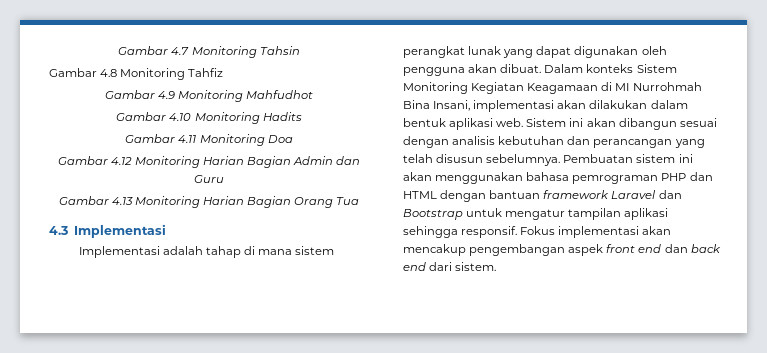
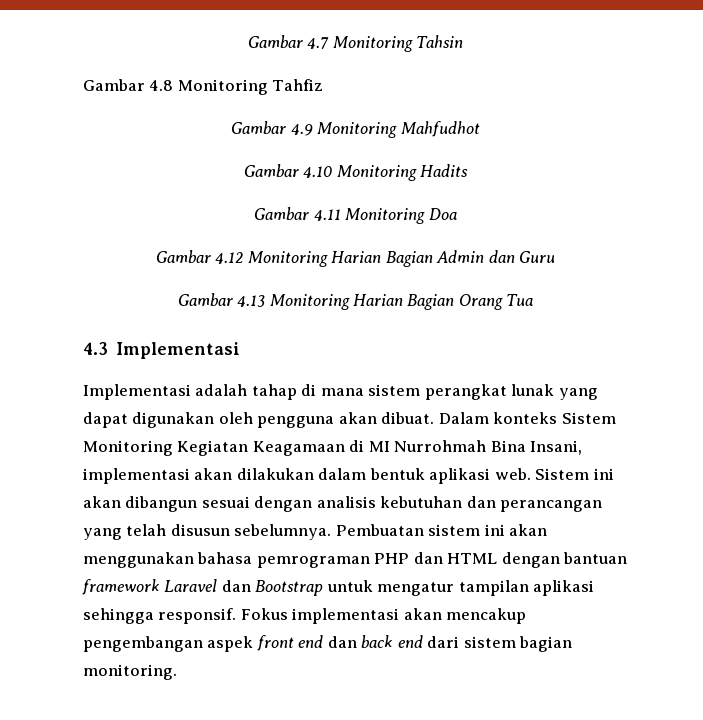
[455,262,497,271] sistem. -> [463,636,573,652] [83,664,177,680] sistem bagian monitoring.

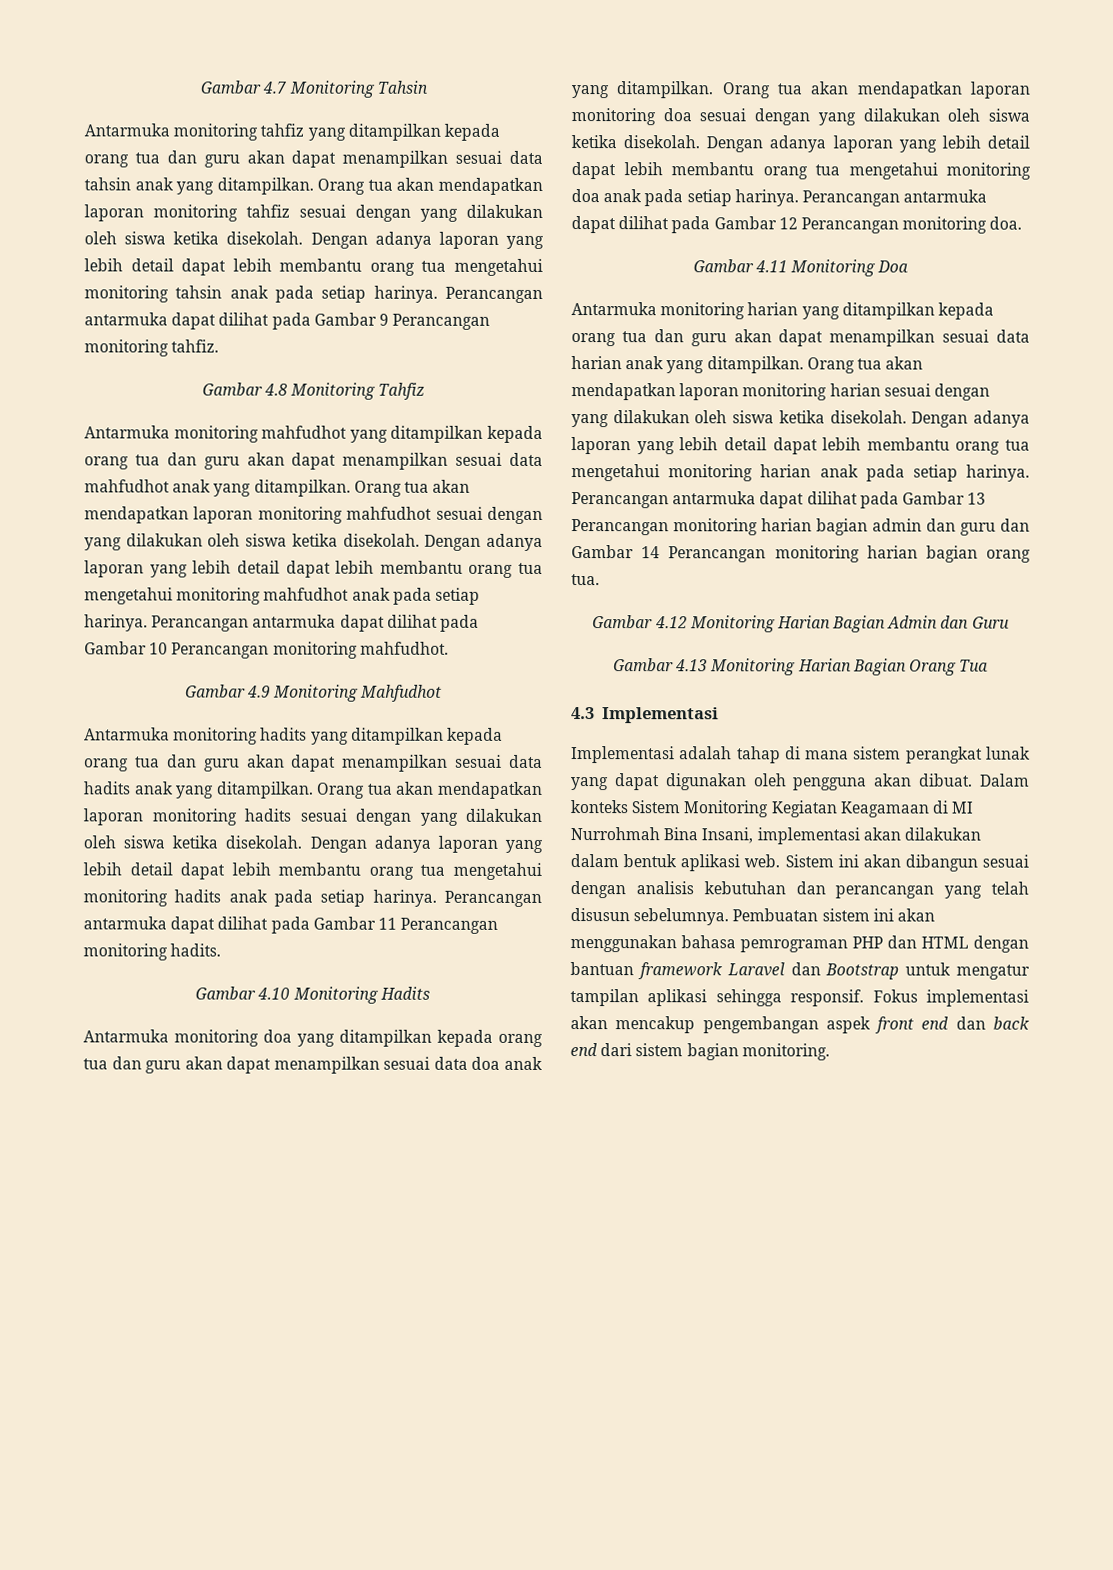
[83,79,324,95] [231,121,480,138] [243,164,469,181] [254,207,457,224] Gambar 4.8 Monitoring Tahfiz // Gambar 4.9 Monitoring Mahfudhot // Gambar 4.10 Monitoring Hadits // Gambar 4.11 Monitoring Doa -> [84,123,500,141] [84,150,543,168] [84,177,543,195] [84,204,543,222] [84,231,544,249] [84,258,543,276] [84,285,543,303] [84,312,491,330] [84,339,220,357] [201,382,426,400] [84,425,543,443] [84,452,543,470] [84,479,471,497] [84,506,543,524] [84,533,543,551] [84,560,543,578] [84,587,480,605] [84,614,479,632] [84,641,449,659] [184,684,443,702] [84,727,503,745] [84,754,543,772] [83,781,543,799] [83,808,542,826] [83,835,543,853] [83,862,542,880] [83,889,542,907] [83,916,499,934] [83,943,222,961] [195,986,430,1004] [83,1029,543,1047] [83,1056,543,1074] [571,81,1030,99] [571,108,1030,126] [571,135,1030,153] [571,162,1031,180] [571,189,988,207] [571,216,1023,234] [692,259,909,277] [571,302,994,320] [571,329,1030,347] [571,356,924,374] [571,383,990,401] [571,410,1030,428] [571,437,1030,455] [571,464,1030,482] [571,491,987,509] [571,518,1030,536] [571,545,1031,563] [571,574,600,586] Antarmuka monitoring tahfiz yang ditampilkan kepada orang tua dan guru akan dapat menampilkan sesuai data tahsin anak yang ditampilkan. Orang tua akan mendapatkan laporan monitoring tahfiz sesuai dengan yang dilakukan oleh siswa ketika disekolah. Dengan adanya laporan yang lebih detail dapat lebih membantu orang tua mengetahui monitoring tahsin anak pada setiap harinya. Perancangan antarmuka dapat dilihat pada Gambar 9 Perancangan monitoring tahfiz. // Gambar 4.8 Monitoring Tahfiz // Antarmuka monitoring mahfudhot yang ditampilkan kepada orang tua dan guru akan dapat menampilkan sesuai data mahfudhot anak yang ditampilkan. Orang tua akan mendapatkan laporan monitoring mahfudhot sesuai dengan yang dilakukan oleh siswa ketika disekolah. Dengan adanya laporan yang lebih detail dapat lebih membantu orang tua mengetahui monitoring mahfudhot anak pada setiap harinya. Perancangan antarmuka dapat dilihat pada Gambar 10 Perancangan monitoring mahfudhot. // Gambar 4.9 Monitoring Mahfudhot // Antarmuka monitoring hadits yang ditampilkan kepada orang tua dan guru akan dapat menampilkan sesuai data hadits anak yang ditampilkan. Orang tua akan mendapatkan laporan monitoring hadits sesuai dengan yang dilakukan oleh siswa ketika disekolah. Dengan adanya laporan yang lebih detail dapat lebih membantu orang tua mengetahui monitoring hadits anak pada setiap harinya. Perancangan antarmuka dapat dilihat pada Gambar 11 Perancangan monitoring hadits. // Gambar 4.10 Monitoring Hadits // Antarmuka monitoring doa yang ditampilkan kepada orang tua dan guru akan dapat menampilkan sesuai data doa anak yang ditampilkan. Orang tua akan mendapatkan laporan monitoring doa sesuai dengan yang dilakukan oleh siswa ketika disekolah. Dengan adanya laporan yang lebih detail dapat lebih membantu orang tua mengetahui monitoring doa anak pada setiap harinya. Perancangan antarmuka dapat dilihat pada Gambar 12 Perancangan monitoring doa. // Gambar 4.11 Monitoring Doa // Antarmuka monitoring harian yang ditampilkan kepada orang tua dan guru akan dapat menampilkan sesuai data harian anak yang ditampilkan. Orang tua akan mendapatkan laporan monitoring harian sesuai dengan yang dilakukan oleh siswa ketika disekolah. Dengan adanya laporan yang lebih detail dapat lebih membantu orang tua mengetahui monitoring harian anak pada setiap harinya. Perancangan antarmuka dapat dilihat pada Gambar 13 Perancangan monitoring harian bagian admin dan guru dan Gambar 14 Perancangan monitoring harian bagian orang tua.

